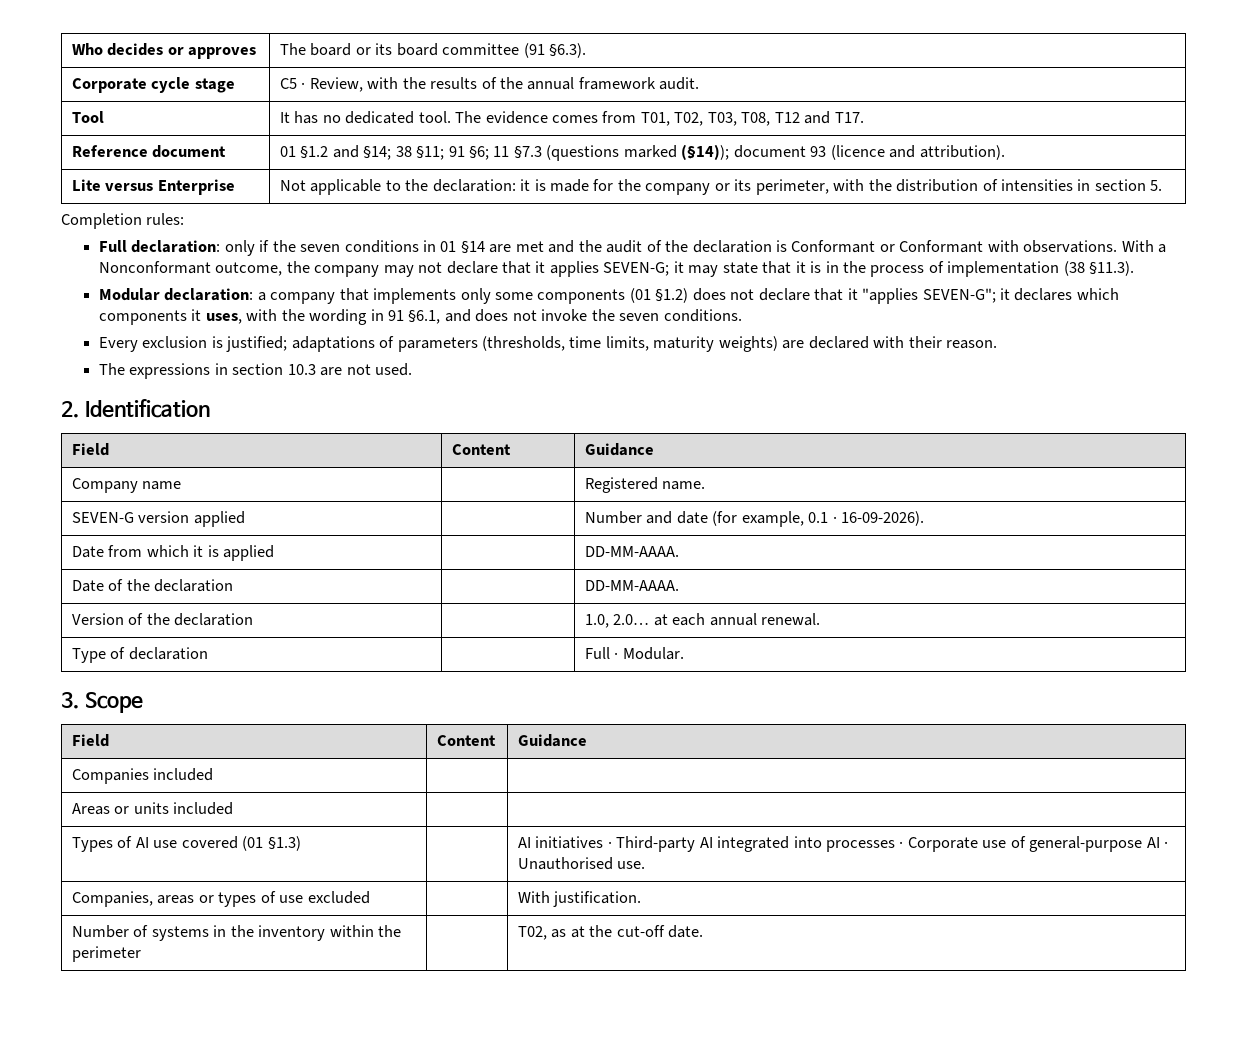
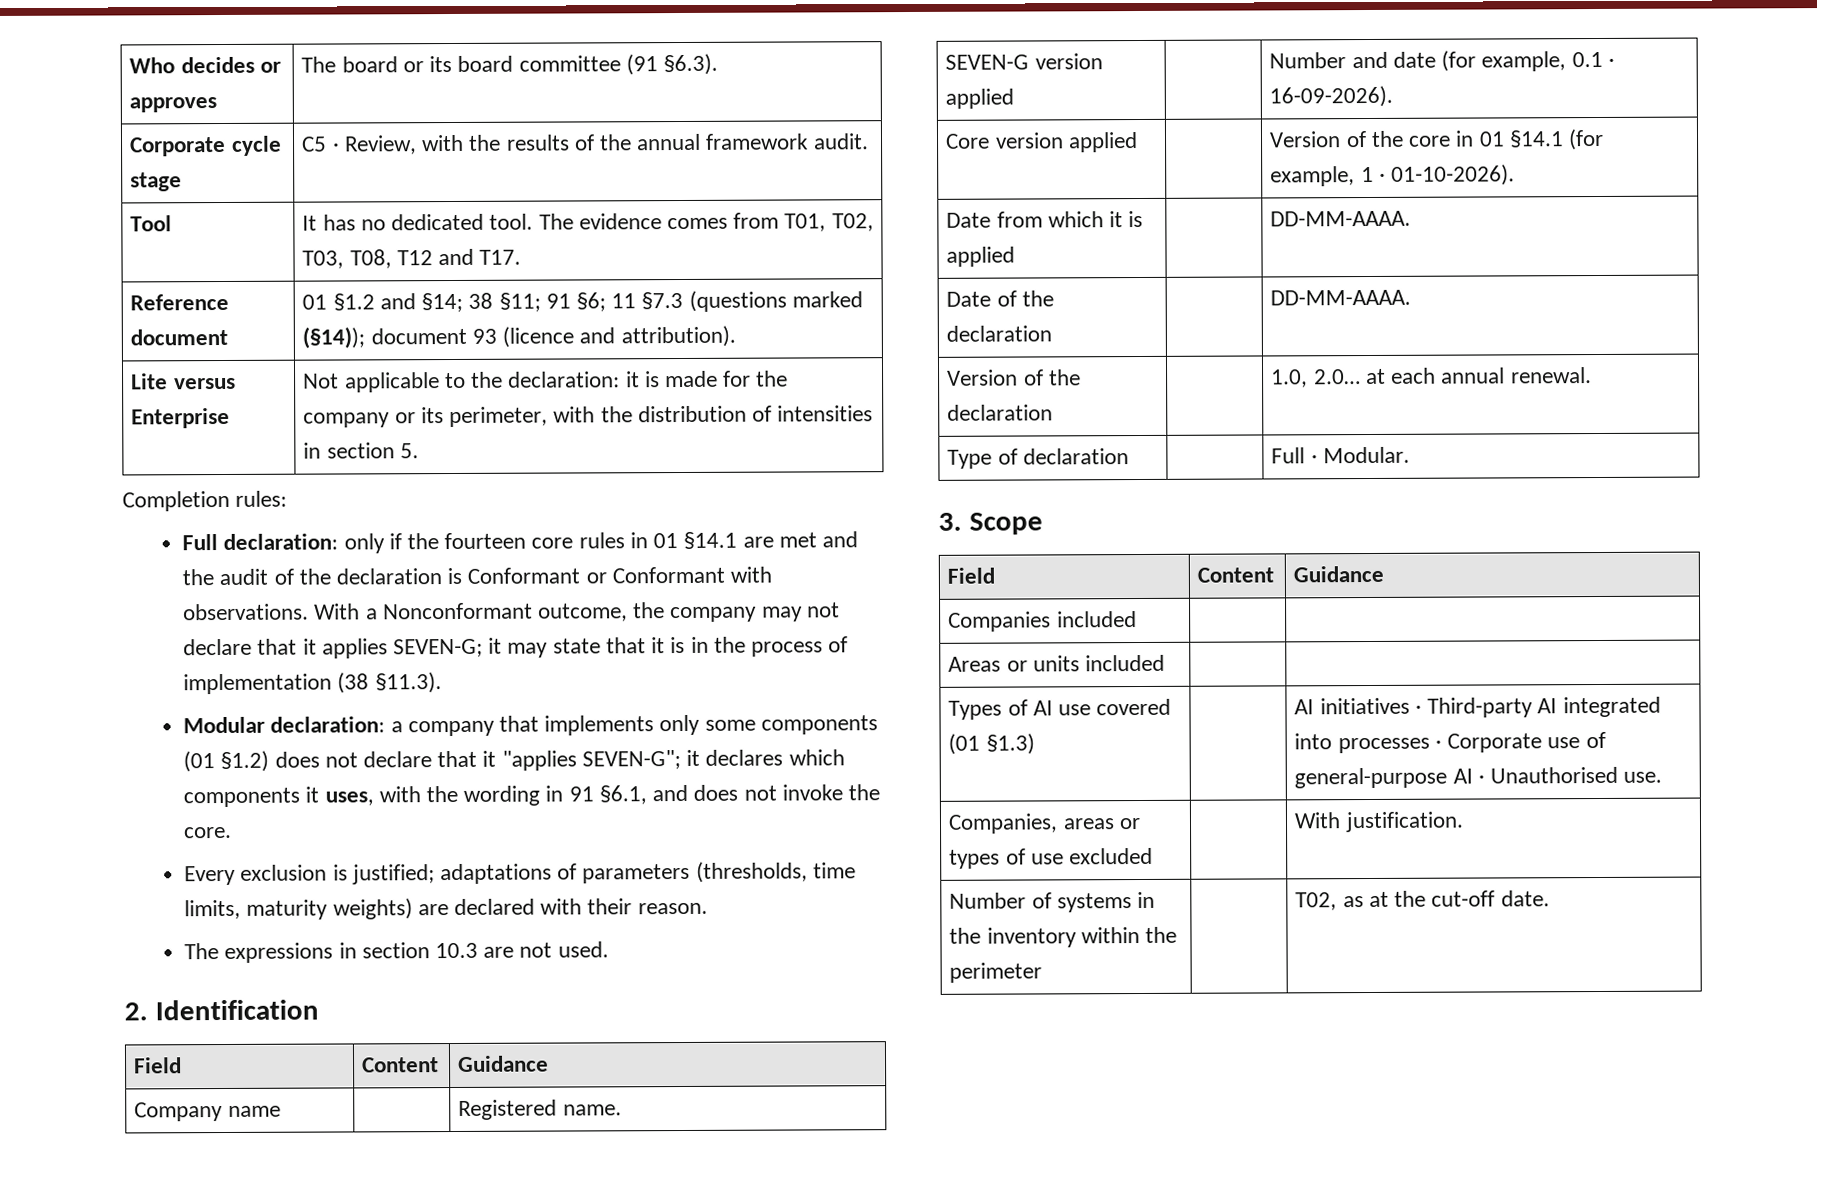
[300,240,485,254] seven conditions in 01 §14 -> [444,531,738,550] fourteen core rules in 01 §14.1
[619,309,742,322] seven conditions. -> [184,826,233,839] core.
(924, 518) none -> [945,132,1138,153] [1269,128,1604,151] [1270,164,1516,187] // Core version applied | | Version of the core in 01 §14.1 (for example, 1 · 01-10-2026).

